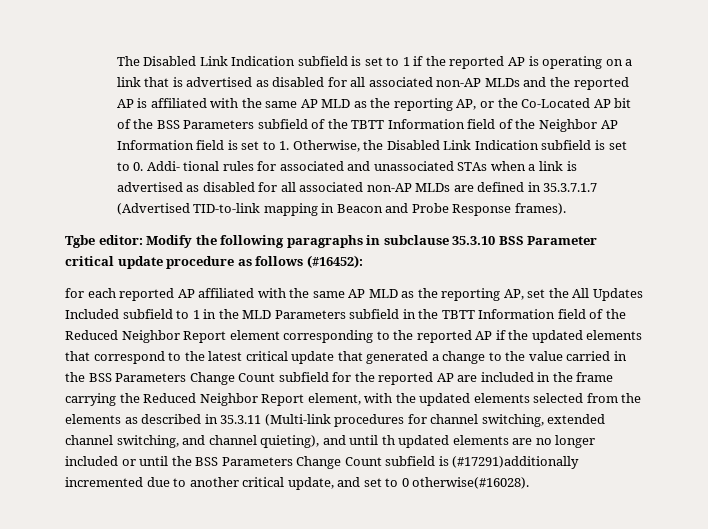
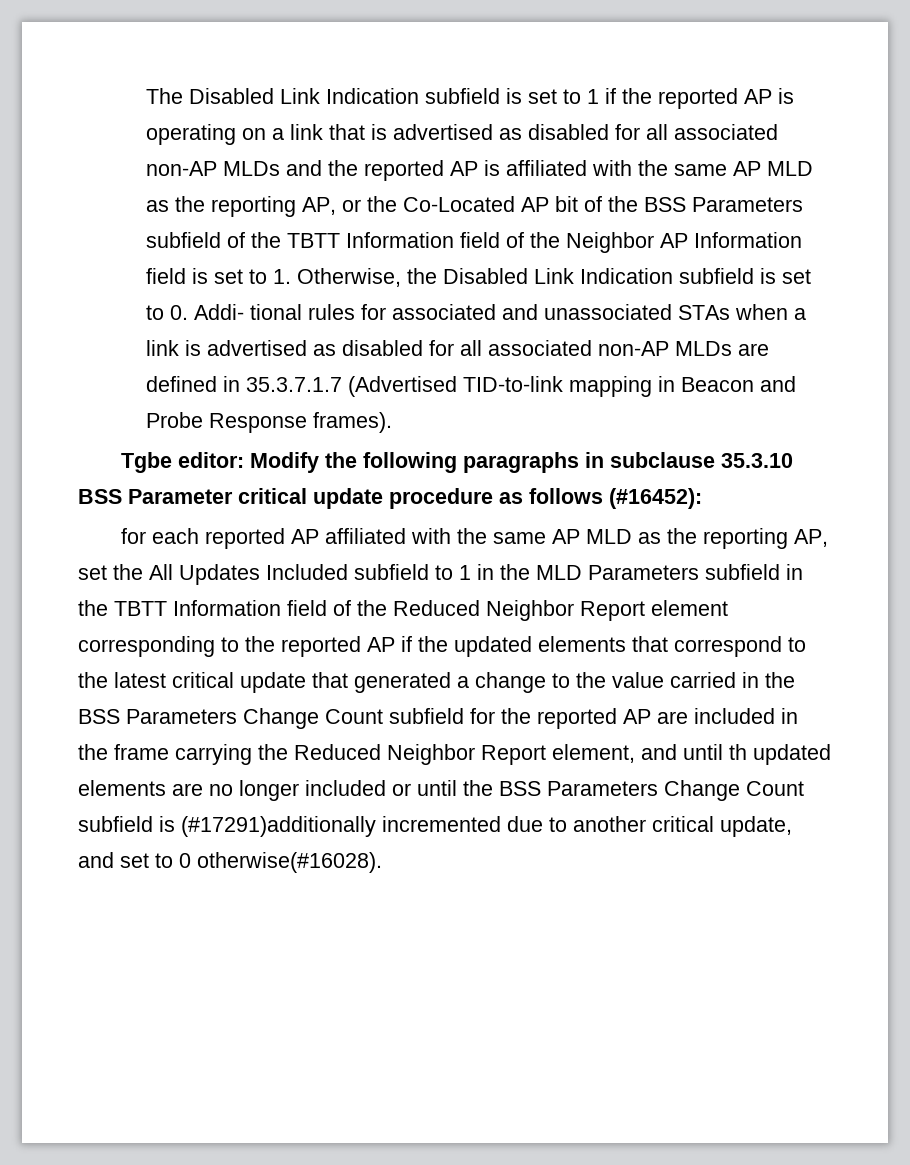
[364,393,642,406] [65,414,606,427] [65,435,320,448] with the updated elements selected from the elements as described in 35.3.11 (Multi-link procedures for channel switching, extended channel switching, and channel quieting), -> (635, 753) none

